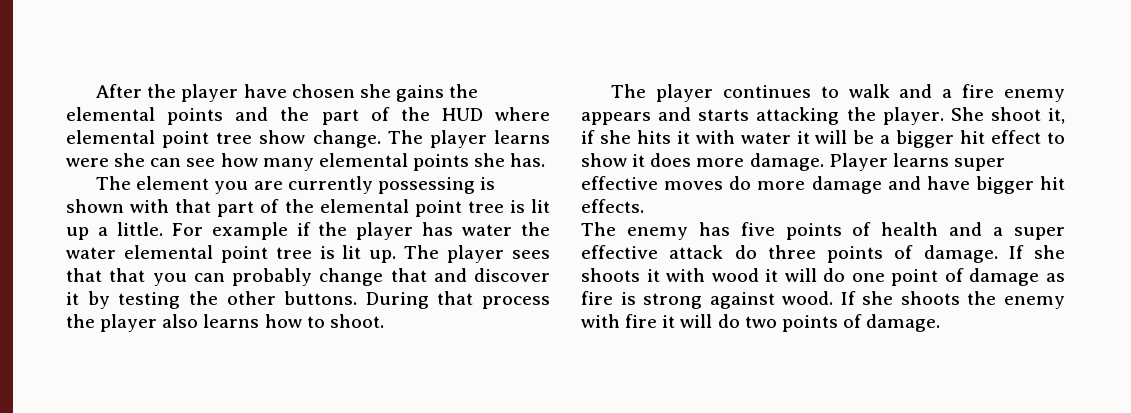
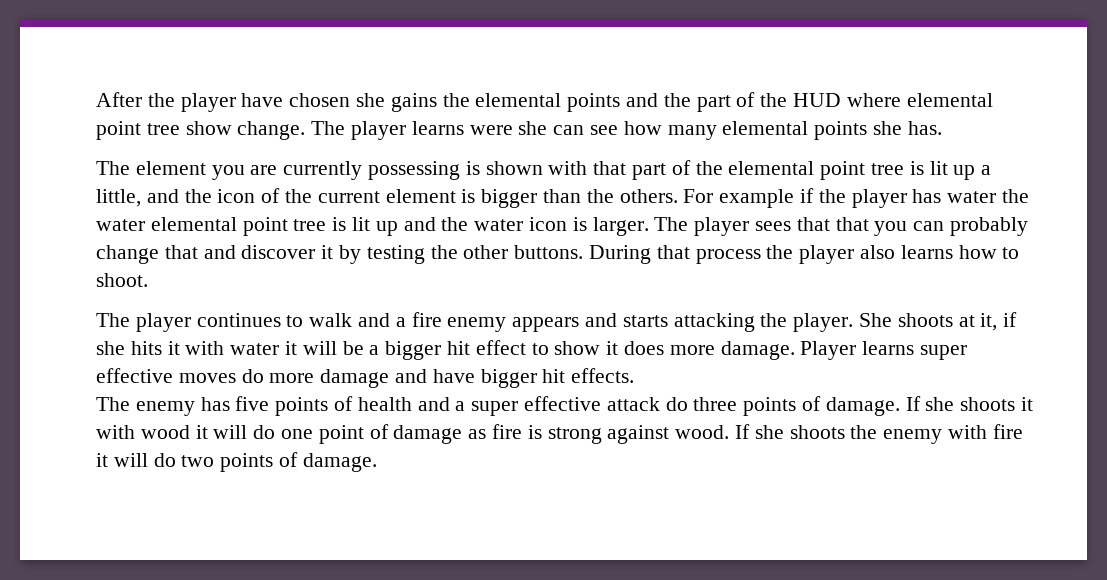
[116,222,163,236] little. -> [96,188,678,208] little, and the icon of the current element is bigger than the others.
[369,250,397,263] up. -> [375,217,649,236] up and the water icon is larger.
[990,107,1041,121] shoot -> [897,313,975,327] shoots at

